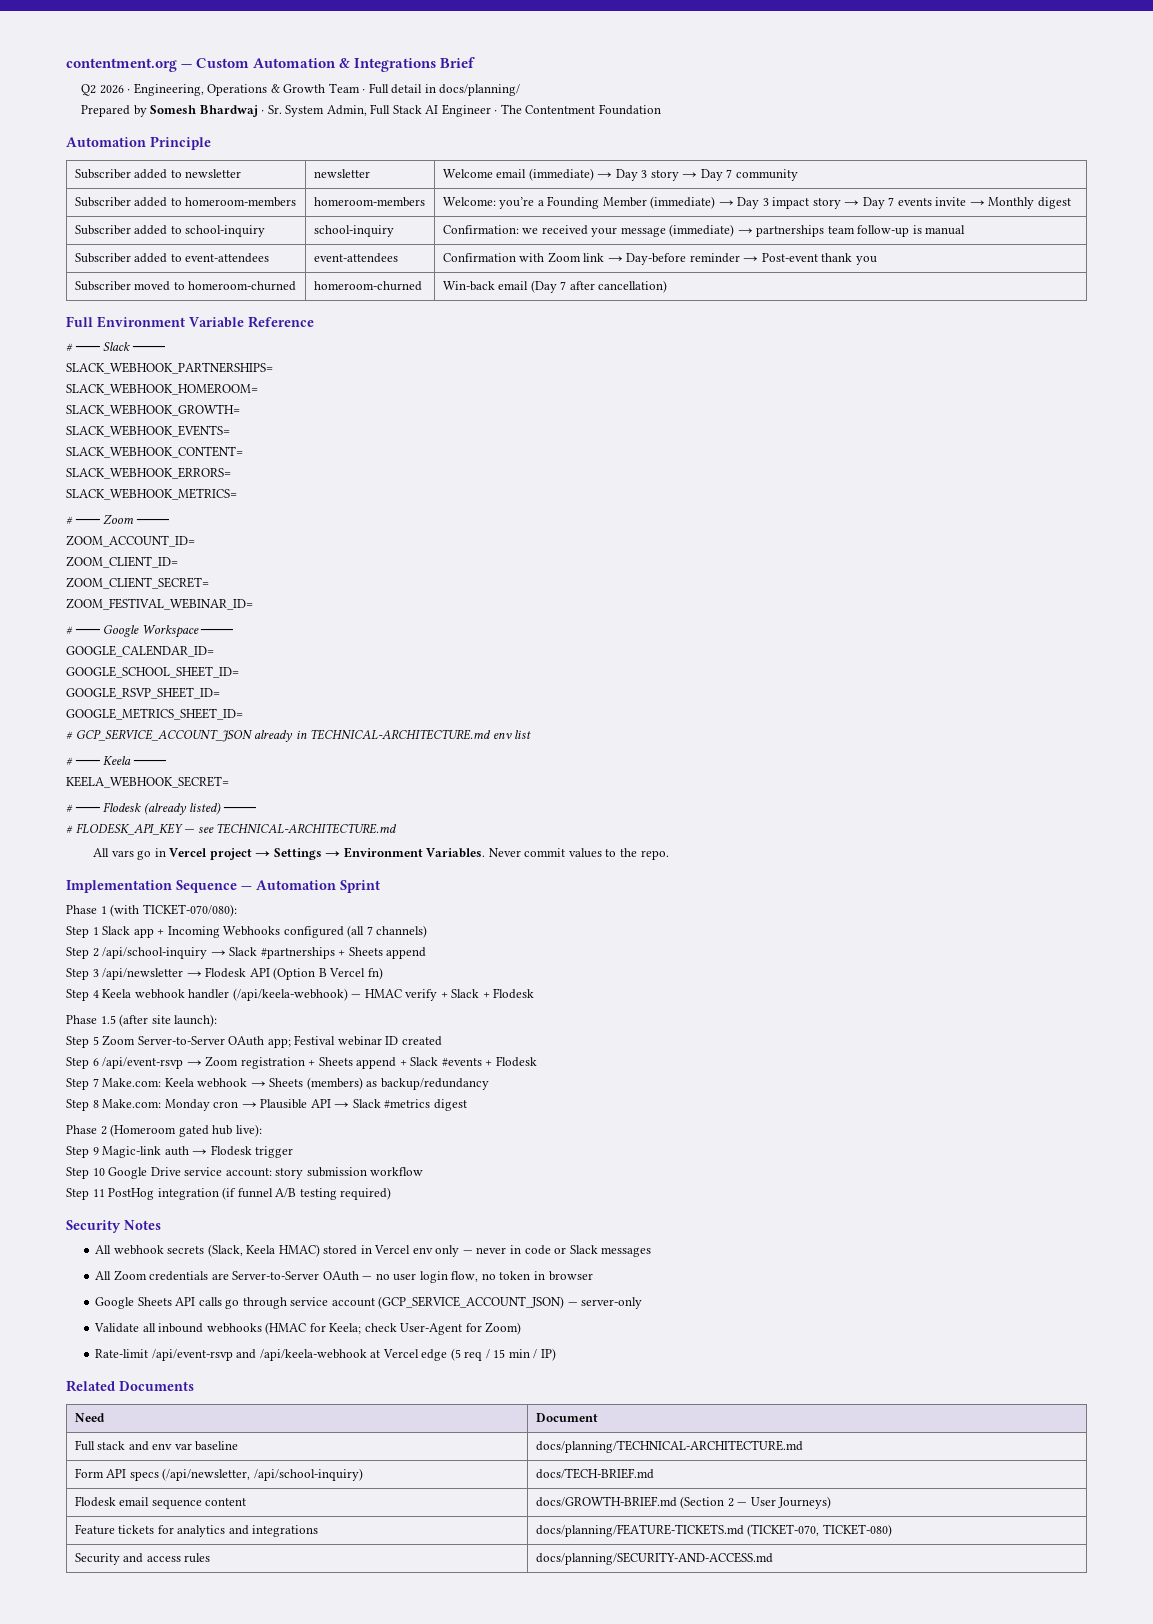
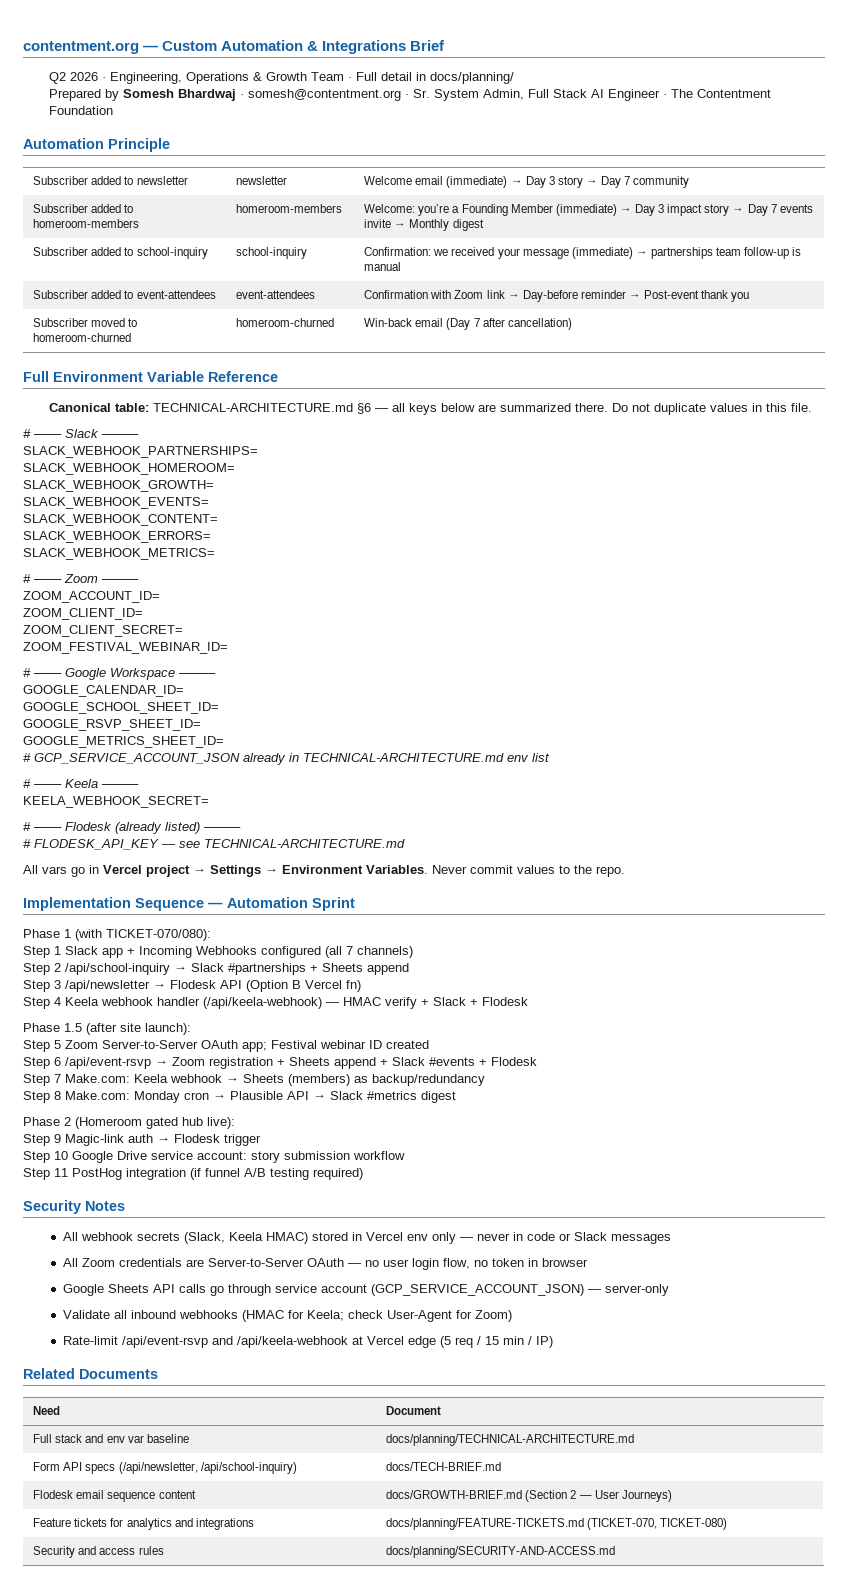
(265, 112) none -> [247,89,409,101] somesh@contentment.org ·
(314, 322) none -> [48,403,812,415] // Canonical table: TECHNICAL-ARCHITECTURE.md §6 — all keys below are summarized there. Do not duplicate values in this file.

